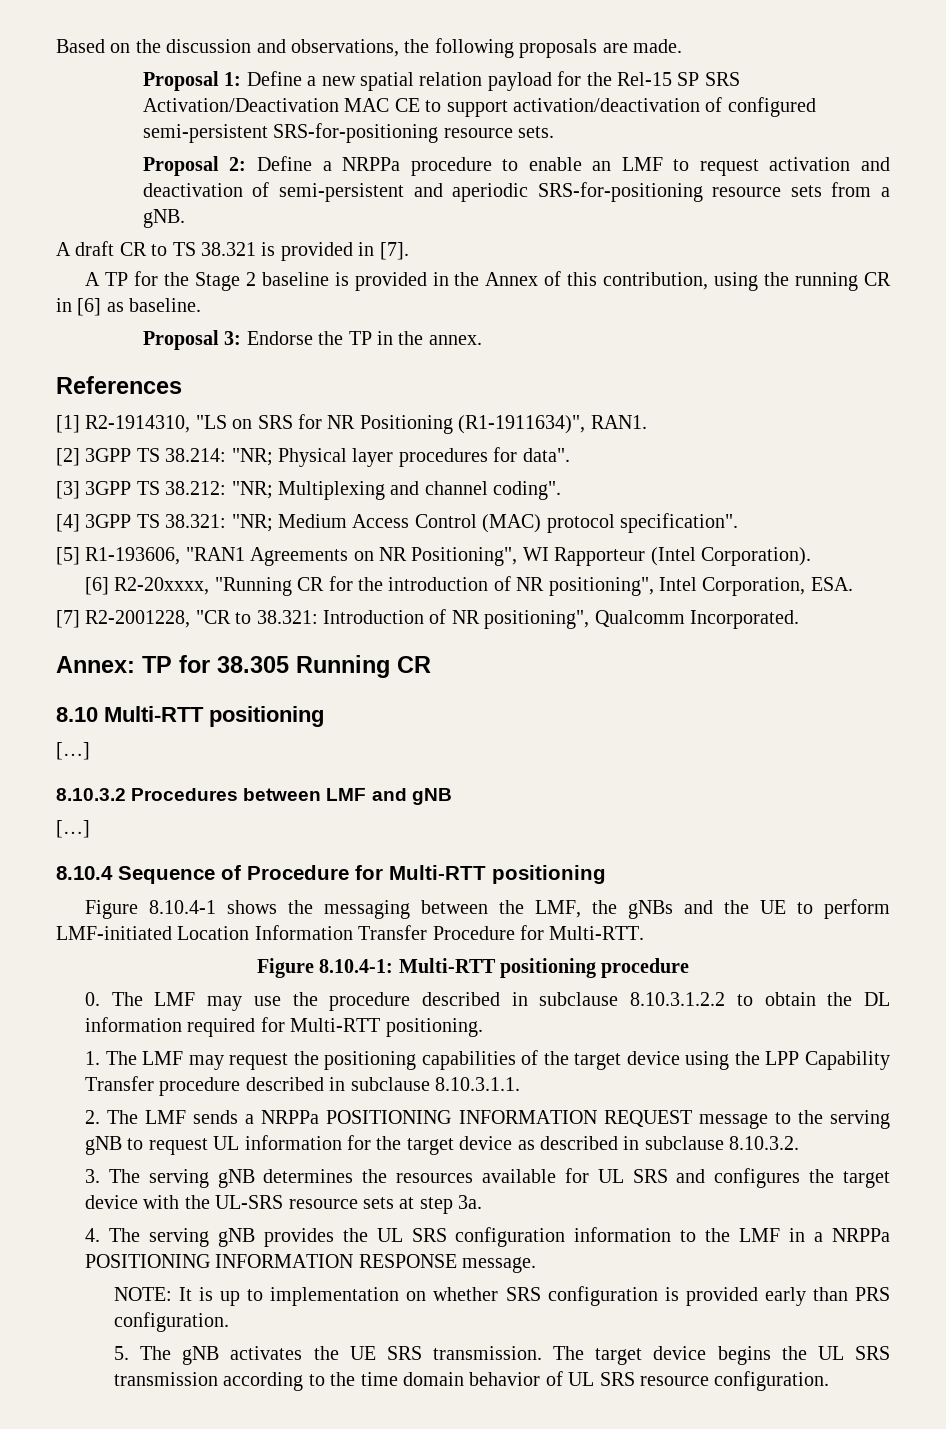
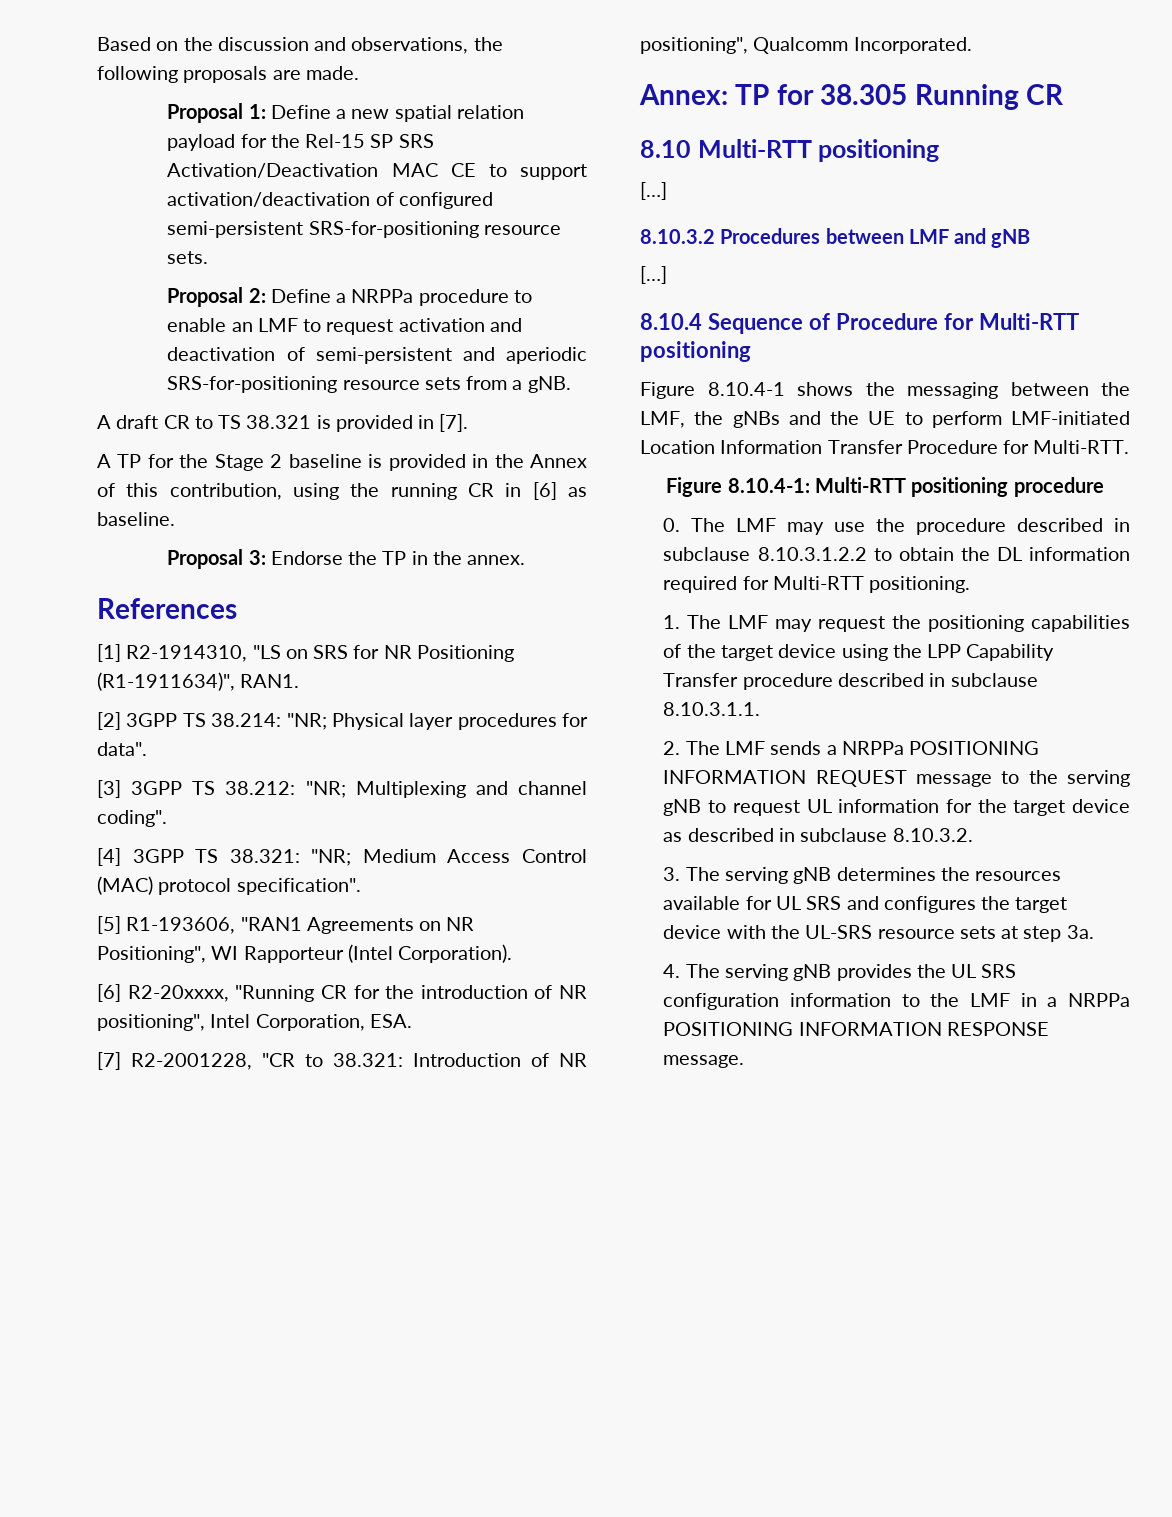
[113,1286,891,1306] [113,1312,229,1332] [113,1346,890,1365] [113,1371,830,1391] // NOTE: It is up to implementation on whether SRS configuration is provided early than PRS configuration. // 5. The gNB activates the UE SRS transmission. The target device begins the UL SRS transmission according to the time domain behavior of UL SRS resource configuration. -> (745, 1061) none

